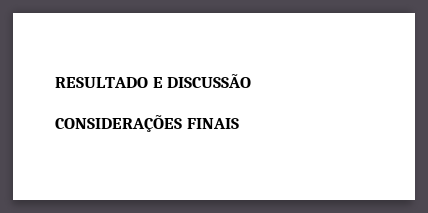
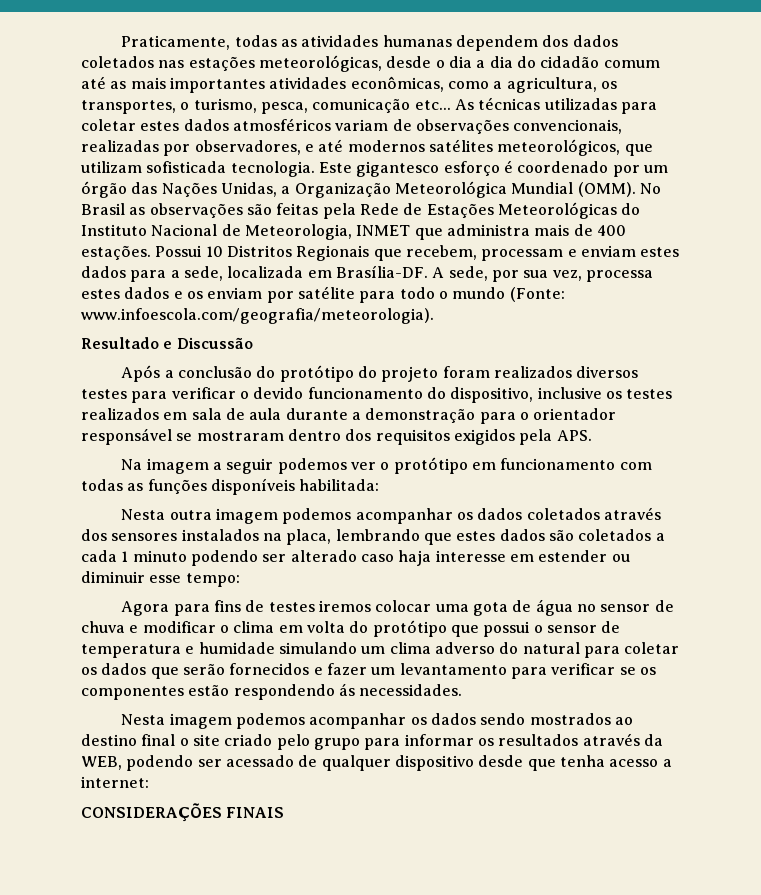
[55,74,252,88] RESULTADO E DISCUSSÃO -> [121,35,618,51] [81,55,660,72] [81,76,617,93] [81,97,657,114] [81,118,623,134] [81,139,653,156] [81,160,668,177] [81,181,661,198] [81,202,641,219] [81,224,626,240] [81,245,680,261] [81,265,653,282] [81,286,565,303] [81,308,434,324] [81,337,253,349] [121,365,639,382] [81,387,673,403] [81,408,617,424] [81,428,592,445] [121,457,652,474] [81,478,380,495] [121,507,661,524] [81,529,665,545] [81,550,630,566] [81,571,240,587] [121,599,674,616] [81,620,621,637] [81,642,680,658] [81,663,656,679] [81,683,463,700] [121,713,633,729] [81,733,663,750] [81,755,672,771] [81,776,149,788] Praticamente, todas as atividades humanas dependem dos dados coletados nas estações meteorológicas, desde o dia a dia do cidadão comum até as mais importantes atividades econômicas, como a agricultura, os transportes, o turismo, pesca, comunicação etc... As técnicas utilizadas para coletar estes dados atmosféricos variam de observações convencionais, realizadas por observadores, e até modernos satélites meteorológicos, que utilizam sofisticada tecnologia. Este gigantesco esforço é coordenado por um órgão das Nações Unidas, a Organização Meteorológica Mundial (OMM). No Brasil as observações são feitas pela Rede de Estações Meteorológicas do Instituto Nacional de Meteorologia, INMET que administra mais de 400 estações. Possui 10 Distritos Regionais que recebem, processam e enviam estes dados para a sede, localizada em Brasília-DF. A sede, por sua vez, processa estes dados e os enviam por satélite para todo o mundo (Fonte: www.infoescola.com/geografia/meteorologia). // Resultado e Discussão // Após a conclusão do protótipo do projeto foram realizados diversos testes para verificar o devido funcionamento do dispositivo, inclusive os testes realizados em sala de aula durante a demonstração para o orientador responsável se mostraram dentro dos requisitos exigidos pela APS. // Na imagem a seguir podemos ver o protótipo em funcionamento com todas as funções disponíveis habilitada: // Nesta outra imagem podemos acompanhar os dados coletados através dos sensores instalados na placa, lembrando que estes dados são coletados a cada 1 minuto podendo ser alterado caso haja interesse em estender ou diminuir esse tempo: // Agora para fins de testes iremos colocar uma gota de água no sensor de chuva e modificar o clima em volta do protótipo que possui o sensor de temperatura e humidade simulando um clima adverso do natural para coletar os dados que serão fornecidos e fazer um levantamento para verificar se os componentes estão respondendo ás necessidades. // Nesta imagem podemos acompanhar os dados sendo mostrados ao destino final o site criado pelo grupo para informar os resultados através da WEB, podendo ser acessado de qualquer dispositivo desde que tenha acesso a internet:

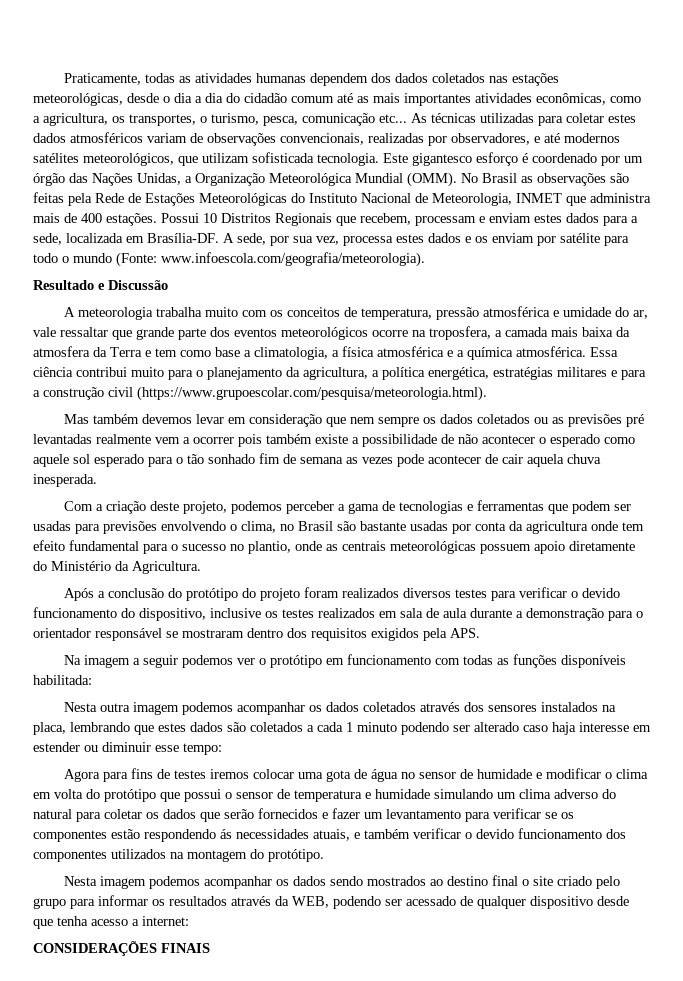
(253, 343) none -> [63,306,648,320] [33,326,630,340] [33,346,618,360] [33,367,646,380] [33,386,487,401] [63,414,644,427] [33,434,635,447] [33,453,601,467] [33,474,97,487] [63,500,631,514] [33,521,644,534] [33,540,635,554] [33,561,201,574] // A meteorologia trabalha muito com os conceitos de temperatura, pressão atmosférica e umidade do ar, vale ressaltar que grande parte dos eventos meteorológicos ocorre na troposfera, a camada mais baixa da atmosfera da Terra e tem como base a climatologia, a física atmosférica e a química atmosférica. Essa ciência contribui muito para o planejamento da agricultura, a política energética, estratégias militares e para a construção civil (https://www.grupoescolar.com/pesquisa/meteorologia.html). // Mas também devemos levar em consideração que nem sempre os dados coletados ou as previsões pré levantadas realmente vem a ocorrer pois também existe a possibilidade de não acontecer o esperado como aquele sol esperado para o tão sonhado fim de semana as vezes pode acontecer de cair aquela chuva inesperada. // Com a criação deste projeto, podemos perceber a gama de tecnologias e ferramentas que podem ser usadas para previsões envolvendo o clima, no Brasil são bastante usadas por conta da agricultura onde tem efeito fundamental para o sucesso no plantio, onde as centrais meteorológicas possuem apoio diretamente do Ministério da Agricultura.
[81,621,125,633] chuva -> [476,769,532,779] humidade
[359,684,463,696] necessidades. -> [236,828,626,841] [33,849,324,862] necessidades atuais, e também verificar o devido funcionamento dos componentes utilizados na montagem do protótipo.

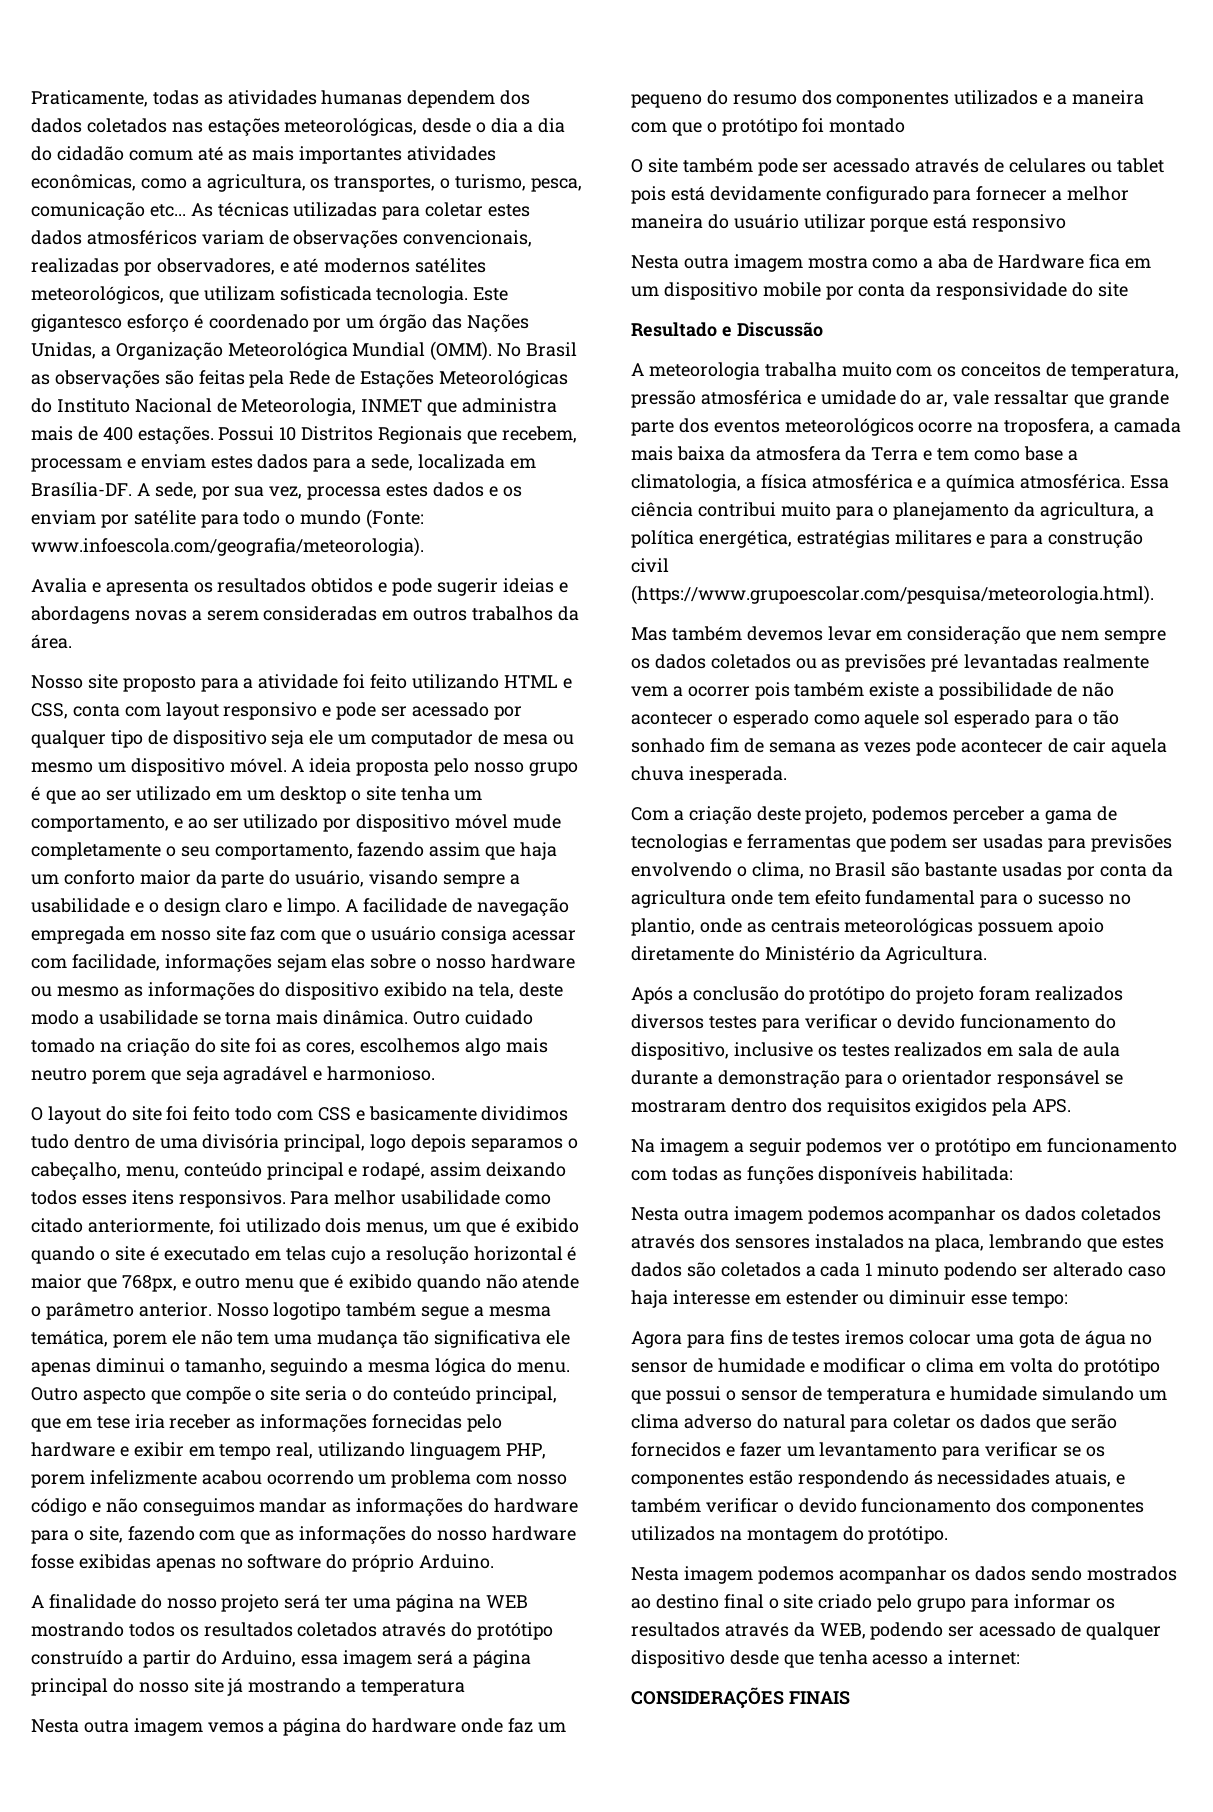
(425, 259) none -> [31,578,568,596] [31,606,579,624] [31,634,72,649] [31,674,572,692] [31,702,522,720] [31,730,574,748] [31,758,578,776] [31,786,483,804] [31,814,561,832] [31,842,558,860] [31,870,520,888] [31,898,569,916] [31,926,576,944] [31,954,575,972] [31,982,563,1000] [31,1010,533,1025] [31,1038,548,1056] [31,1066,436,1084] [31,1106,569,1124] [31,1134,578,1152] [31,1162,567,1180] [31,1190,552,1208] [31,1218,579,1236] [31,1246,578,1264] [31,1274,580,1292] [31,1302,551,1320] [31,1330,570,1348] [31,1358,570,1376] [31,1386,557,1404] [31,1414,502,1432] [31,1442,546,1460] [31,1470,568,1488] [31,1498,578,1516] [31,1526,576,1544] [31,1554,495,1572] [31,1594,528,1612] [31,1622,554,1640] [31,1650,531,1668] [31,1678,466,1696] [31,1718,566,1736] [631,90,1144,108] [631,118,906,136] [631,158,1164,176] [631,186,1130,204] [631,214,1067,232] [631,254,1151,272] [631,282,1128,300] // Avalia e apresenta os resultados obtidos e pode sugerir ideias e abordagens novas a serem consideradas em outros trabalhos da área. // Nosso site proposto para a atividade foi feito utilizando HTML e CSS, conta com layout responsivo e pode ser acessado por qualquer tipo de dispositivo seja ele um computador de mesa ou mesmo um dispositivo móvel. A ideia proposta pelo nosso grupo é que ao ser utilizado em um desktop o site tenha um comportamento, e ao ser utilizado por dispositivo móvel mude completamente o seu comportamento, fazendo assim que haja um conforto maior da parte do usuário, visando sempre a usabilidade e o design claro e limpo. A facilidade de navegação empregada em nosso site faz com que o usuário consiga acessar com facilidade, informações sejam elas sobre o nosso hardware ou mesmo as informações do dispositivo exibido na tela, deste modo a usabilidade se torna mais dinâmica. Outro cuidado tomado na criação do site foi as cores, escolhemos algo mais neutro porem que seja agradável e harmonioso. // O layout do site foi feito todo com CSS e basicamente dividimos tudo dentro de uma divisória principal, logo depois separamos o cabeçalho, menu, conteúdo principal e rodapé, assim deixando todos esses itens responsivos. Para melhor usabilidade como citado anteriormente, foi utilizado dois menus, um que é exibido quando o site é executado em telas cujo a resolução horizontal é maior que 768px, e outro menu que é exibido quando não atende o parâmetro anterior. Nosso logotipo também segue a mesma temática, porem ele não tem uma mudança tão significativa ele apenas diminui o tamanho, seguindo a mesma lógica do menu. Outro aspecto que compõe o site seria o do conteúdo principal, que em tese iria receber as informações fornecidas pelo hardware e exibir em tempo real, utilizando linguagem PHP, porem infelizmente acabou ocorrendo um problema com nosso código e não conseguimos mandar as informações do hardware para o site, fazendo com que as informações do nosso hardware fosse exibidas apenas no software do próprio Arduino. // A finalidade do nosso projeto será ter uma página na WEB mostrando todos os resultados coletados através do protótipo construído a partir do Arduino, essa imagem será a página principal do nosso site já mostrando a temperatura // Nesta outra imagem vemos a página do hardware onde faz um pequeno do resumo dos componentes utilizados e a maneira com que o protótipo foi montado // O site também pode ser acessado através de celulares ou tablet pois está devidamente configurado para fornecer a melhor maneira do usuário utilizar porque está responsivo // Nesta outra imagem mostra como a aba de Hardware fica em um dispositivo mobile por conta da responsividade do site

